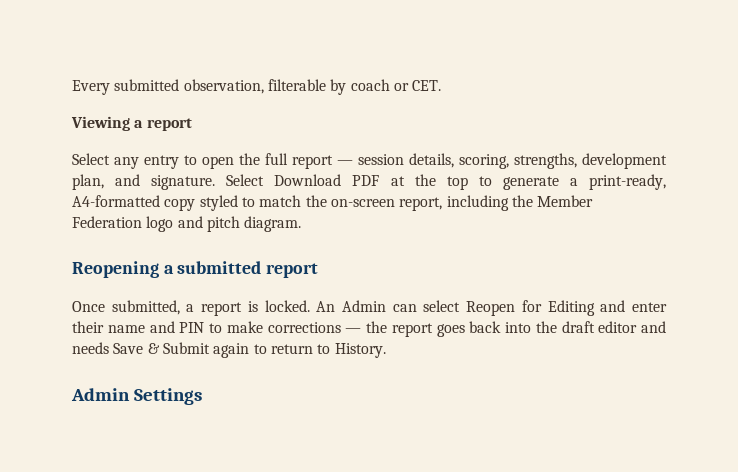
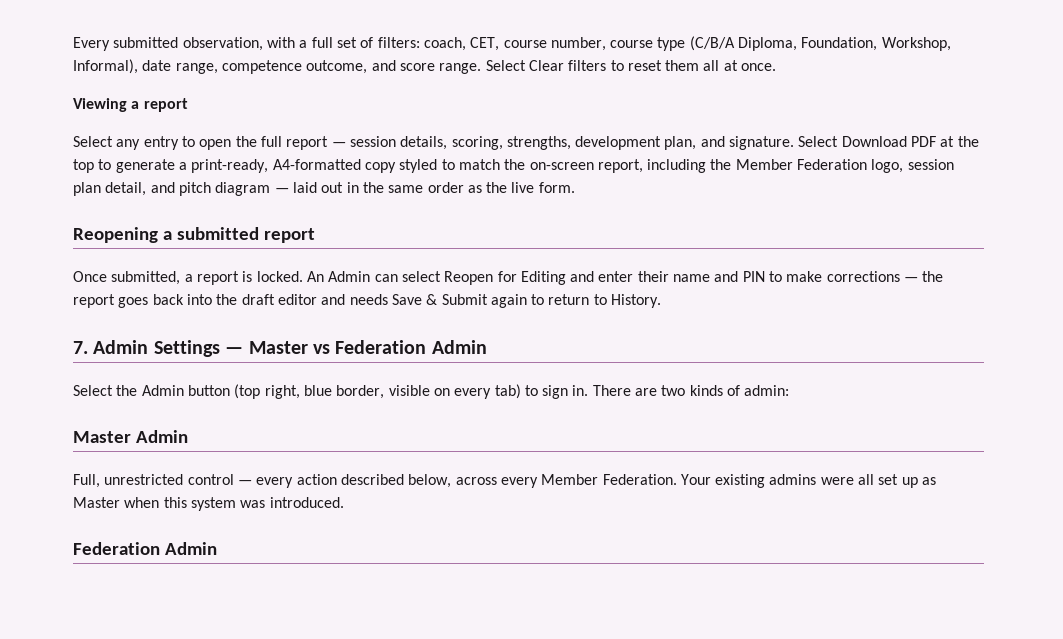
[267,79,442,95] filterable by coach or CET. -> [266,36,951,51] [73,59,777,74] with a full set of filters: coach, CET, course number, course type (C/B/A Diploma, Foundation, Workshop, Informal), date range, competence outcome, and score range. Select Clear filters to reset them all at once.
[146,216,302,232] logo and pitch diagram. -> [871,159,954,173] [73,182,575,196] logo, session plan detail, and pitch diagram — laid out in the same order as the live form.
(386, 350) none -> [73,341,88,354] 7.
(202, 396) none -> [225,340,487,354] [73,384,790,399] [73,430,188,443] [73,474,937,488] [73,497,344,511] [73,542,217,555] — Master vs Federation Admin // Select the Admin button (top right, blue border, visible on every tab) to sign in. There are two kinds of admin: // Master Admin // Full, unrestricted control — every action described below, across every Member Federation. Your existing admins were all set up as Master when this system was introduced. // Federation Admin

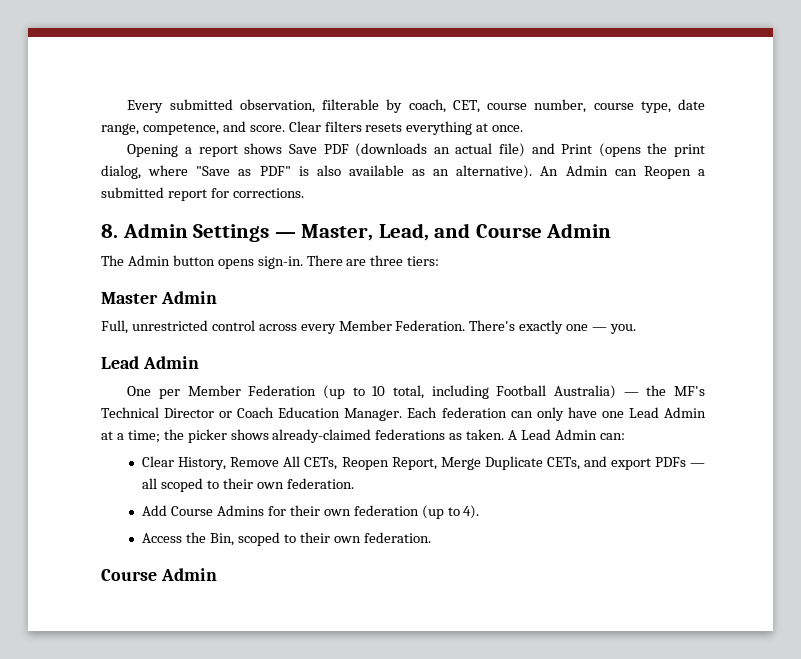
[266,37,420,48] with a full set of filters: -> [322,99,403,113] filterable by
[657,36,951,51] [73,59,720,74] type (C/B/A Diploma, Foundation, Workshop, Informal), date range, competence outcome, and score range. Select Clear filters to reset them all -> [640,99,705,113] [101,121,473,135] type, date range, competence, and score. Clear filters resets everything
[73,98,188,112] [73,136,979,150] [73,159,954,173] [73,182,575,196] [73,227,315,243] [73,271,944,285] [73,294,662,308] [73,340,487,357] [73,384,790,399] Viewing a report // Select any entry to open the full report — session details, scoring, strengths, development plan, and signature. Select Download PDF at the top to generate a print-ready, A4-formatted copy styled to match the on-screen report, including the Member Federation logo, session plan detail, and pitch diagram — laid out in the same order as the live form. // Reopening a submitted report // Once submitted, a report is locked. An Admin can select Reopen for Editing and enter their name and PIN to make corrections — the report goes back into the draft editor and needs Save & Submit again to return to History. // 7. Admin Settings — Master vs Federation Admin // Select the Admin button (top right, blue border, visible on every tab) to sign in. There are two kinds of admin: -> [127,143,705,157] [101,165,705,179] [101,187,304,201] [101,223,612,242] [101,255,440,269] Opening a report shows Save PDF (downloads an actual file) and Print (opens the print dialog, where "Save as PDF" is also available as an alternative). An Admin can Reopen a submitted report for corrections. // 8. Admin Settings — Master, Lead, and Course Admin // The Admin button opens sign-in. There are three tiers:
[237,474,937,488] [73,497,344,511] [73,542,160,555] — every action described below, across every Member Federation. Your existing admins were all set up as Master when this system was introduced. // Federation -> [258,320,637,334] [101,356,199,369] [127,385,705,399] [101,407,707,421] [101,429,625,443] [142,456,706,470] [142,478,354,492] [142,505,480,519] [142,532,431,546] [101,569,157,581] across every Member Federation. There's exactly one — you. // Lead Admin // One per Member Federation (up to 10 total, including Football Australia) — the MF's Technical Director or Coach Education Manager. Each federation can only have one Lead Admin at a time; the picker shows already-claimed federations as taken. A Lead Admin can: // Clear History, Remove All CETs, Reopen Report, Merge Duplicate CETs, and export PDFs — all scoped to their own federation. // Add Course Admins for their own federation (up to 4). // Access the Bin, scoped to their own federation. // Course

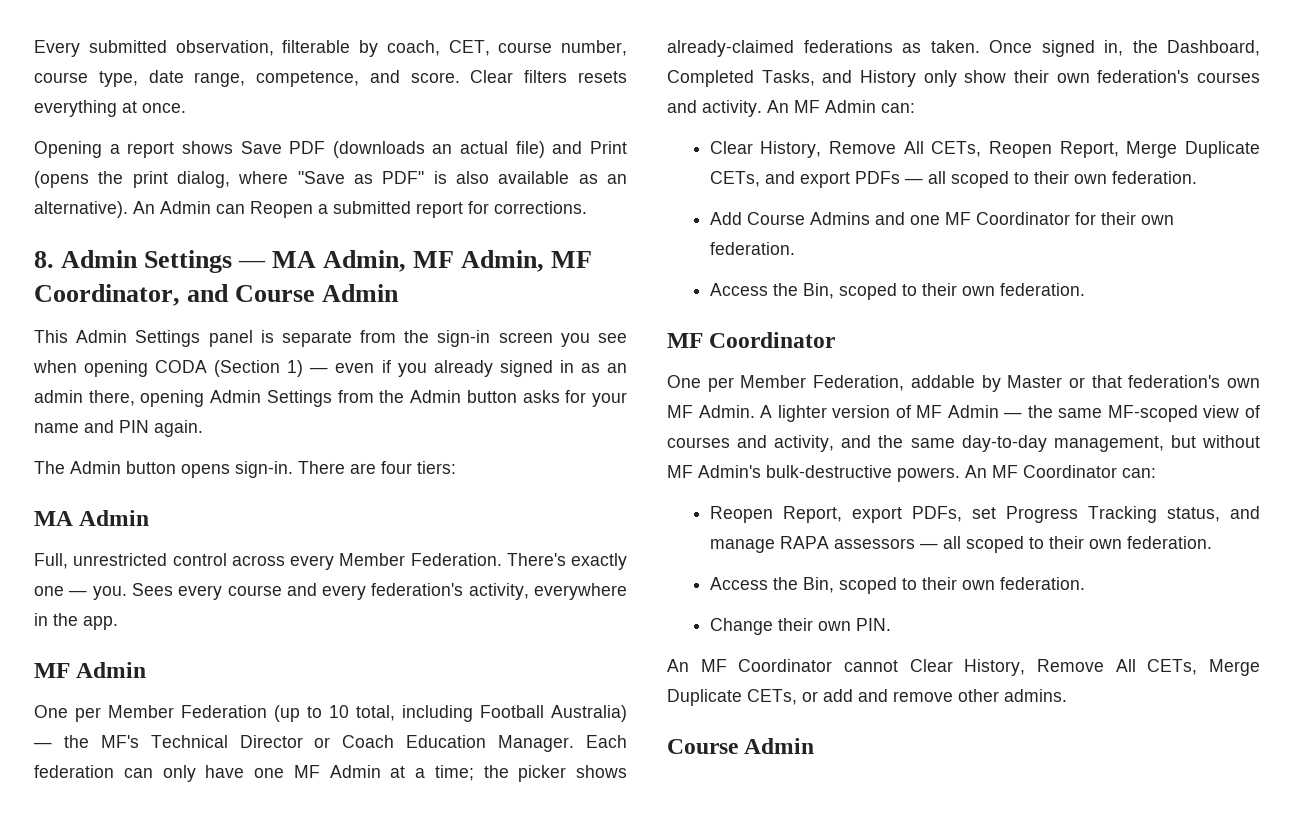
[301,223,612,241] Master, Lead, and Course Admin -> [272,250,593,272] [34,284,400,306] [34,330,627,347] [33,360,628,377] [34,390,628,407] [34,420,203,437] MA Admin, MF Admin, MF Coordinator, and Course Admin // This Admin Settings panel is separate from the sign-in screen you see when opening CODA (Section 1) — even if you already signed in as an admin there, opening Admin Settings from the Admin button asks for your name and PIN again.
[370,255,404,266] three -> [381,461,412,474] four
[101,292,158,304] Master -> [34,511,73,526] MA
[101,356,139,369] // Lead -> [131,583,627,600] [34,613,118,630] [34,663,70,678] Sees every course and every federation's activity, everywhere in the app. // MF
[628,407,659,418] Lead -> [293,765,320,778] MF
[508,429,552,440] A Lead -> [989,40,1260,57] [667,70,1260,87] [667,100,820,117] Once signed in, the Dashboard, Completed Tasks, and History only show their own federation's courses and activity. An MF
[267,505,480,519] [142,532,431,546] for their own federation (up to 4). // Access the Bin, scoped to their own federation. -> [874,212,1174,225] [709,242,795,255] [709,283,1085,300] [667,332,836,348] [667,375,1260,392] [667,405,1260,422] [667,435,1260,452] [667,465,1156,482] [709,506,1260,523] [709,536,1212,553] [709,577,1085,594] [709,618,891,635] [667,659,1260,676] [667,689,1067,706] and one MF Coordinator for their own federation. // Access the Bin, scoped to their own federation. // MF Coordinator // One per Member Federation, addable by Master or that federation's own MF Admin. A lighter version of MF Admin — the same MF-scoped view of courses and activity, and the same day-to-day management, but without MF Admin's bulk-destructive powers. An MF Coordinator can: // Reopen Report, export PDFs, set Progress Tracking status, and manage RAPA assessors — all scoped to their own federation. // Access the Bin, scoped to their own federation. // Change their own PIN. // An MF Coordinator cannot Clear History, Remove All CETs, Merge Duplicate CETs, or add and remove other admins.

